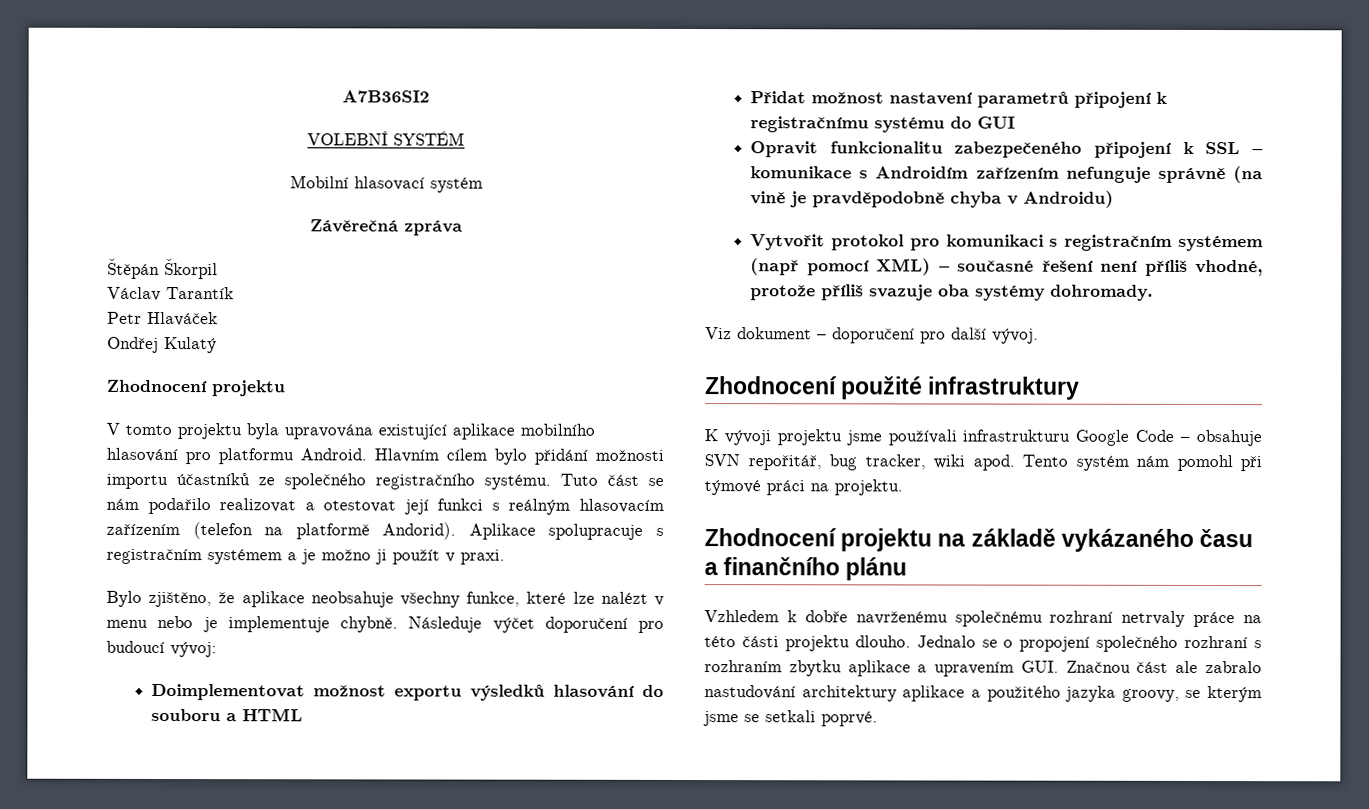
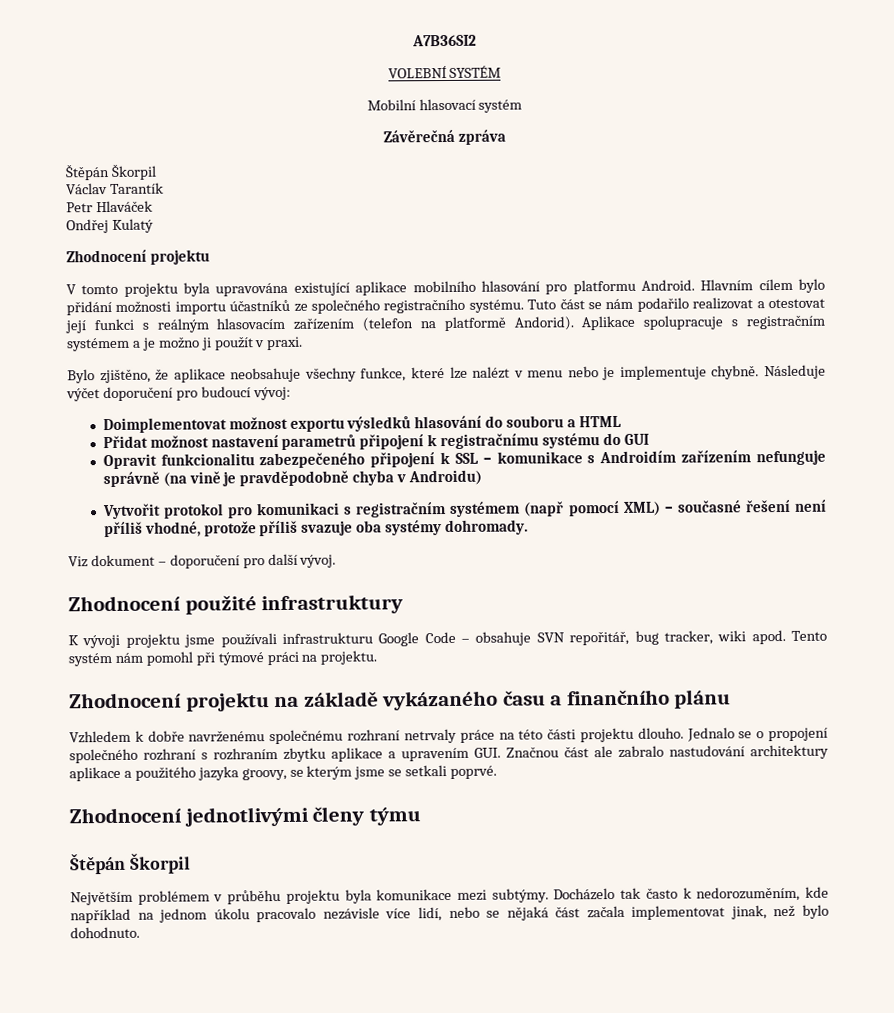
(878, 719) none -> [69,806,421,827] [70,852,191,875] [70,886,829,906] [70,904,829,924] [70,926,140,939] // Zhodnocení jednotlivými členy týmu // Štěpán Škorpil // Největším problémem v průběhu projektu byla komunikace mezi subtýmy. Docházelo tak často k nedorozuměním, kde například na jednom úkolu pracovalo nezávisle více lidí, nebo se nějaká část začala implementovat jinak, než bylo dohodnuto.

